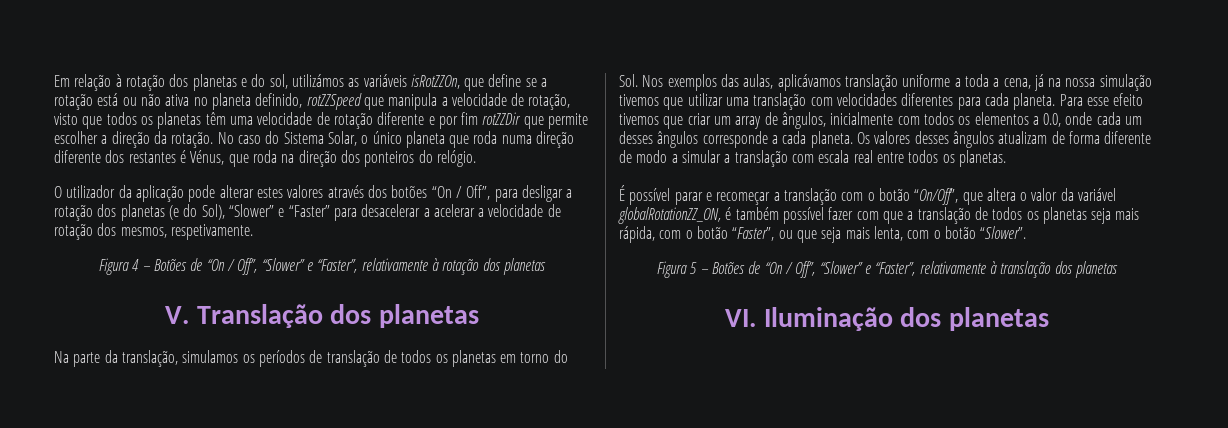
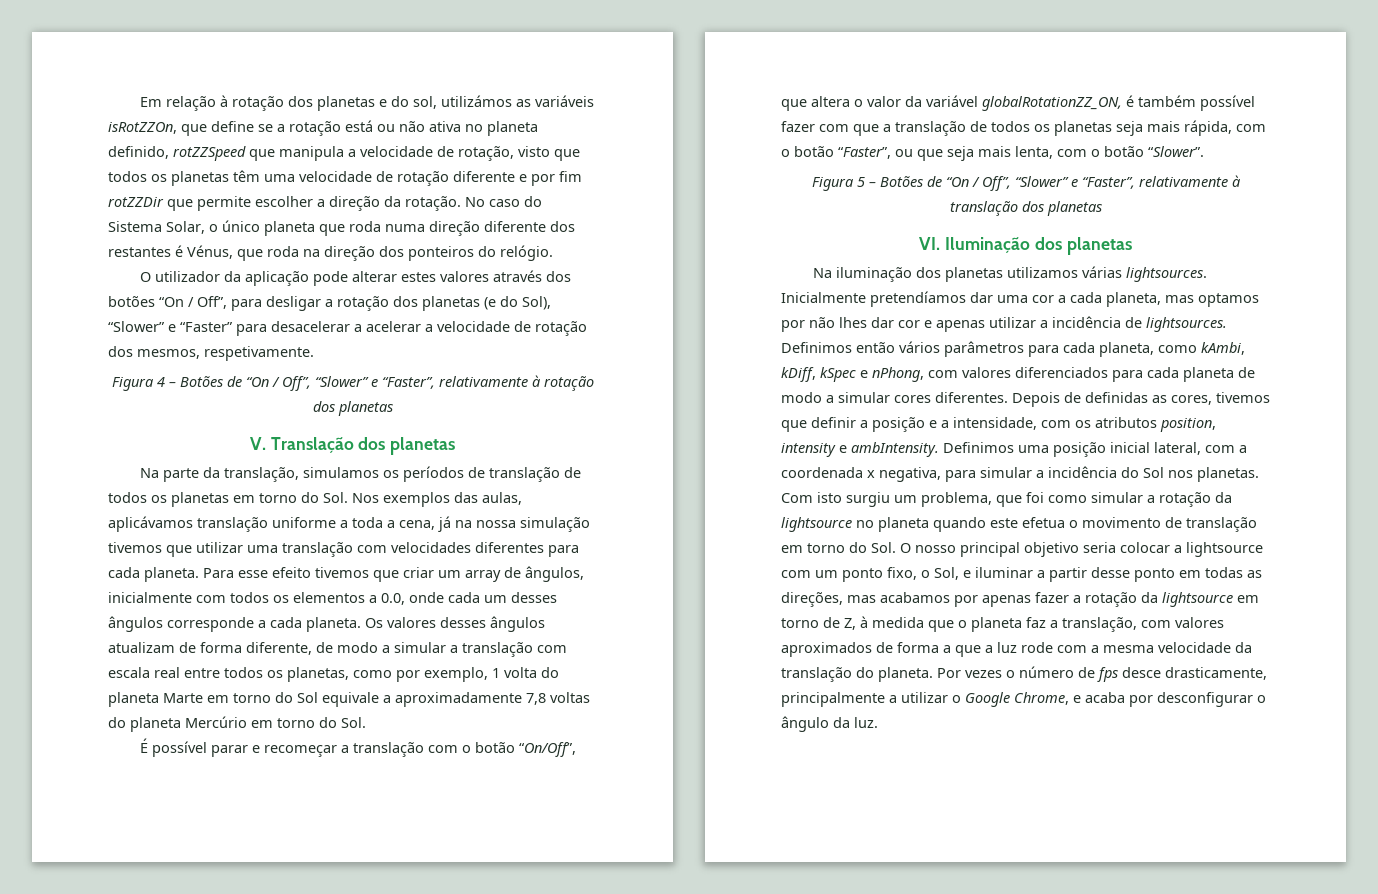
[1104,131,1152,144] diferente -> [246,642,312,655] diferente,
[958,150,1006,167] planetas. -> [287,667,559,682] [108,692,590,707] [108,716,366,732] planetas, como por exemplo, 1 volta do planeta Marte em torno do Sol equivale a aproximadamente 7,8 voltas do planeta Mercúrio em torno do Sol.
(1049, 319) none -> [813,266,1208,282] [781,291,1259,307] [781,316,1227,332] [781,341,1245,357] [781,367,1255,382] [781,392,1270,407] [781,417,1216,432] [781,442,1247,457] [781,466,1259,482] [781,492,1232,507] [781,517,1257,532] [781,542,1263,557] [781,567,1262,582] [781,592,1259,607] [781,616,1224,632] [781,642,1252,657] [781,666,1267,682] [781,692,1266,707] [781,716,878,732] // Na iluminação dos planetas utilizamos várias lightsources. Inicialmente pretendíamos dar uma cor a cada planeta, mas optamos por não lhes dar cor e apenas utilizar a incidência de lightsources. Definimos então vários parâmetros para cada planeta, como kAmbi, kDiff, kSpec e nPhong, com valores diferenciados para cada planeta de modo a simular cores diferentes. Depois de definidas as cores, tivemos que definir a posição e a intensidade, com os atributos position, intensity e ambIntensity. Definimos uma posição inicial lateral, com a coordenada x negativa, para simular a incidência do Sol nos planetas. Com isto surgiu um problema, que foi como simular a rotação da lightsource no planeta quando este efetua o movimento de translação em torno do Sol. O nosso principal objetivo seria colocar a lightsource com um ponto fixo, o Sol, e iluminar a partir desse ponto em todas as direções, mas acabamos por apenas fazer a rotação da lightsource em torno de Z, à medida que o planeta faz a translação, com valores aproximados de forma a que a luz rode com a mesma velocidade da translação do planeta. Por vezes o número de fps desce drasticamente, principalmente a utilizar o Google Chrome, e acaba por desconfigurar o ângulo da luz.

